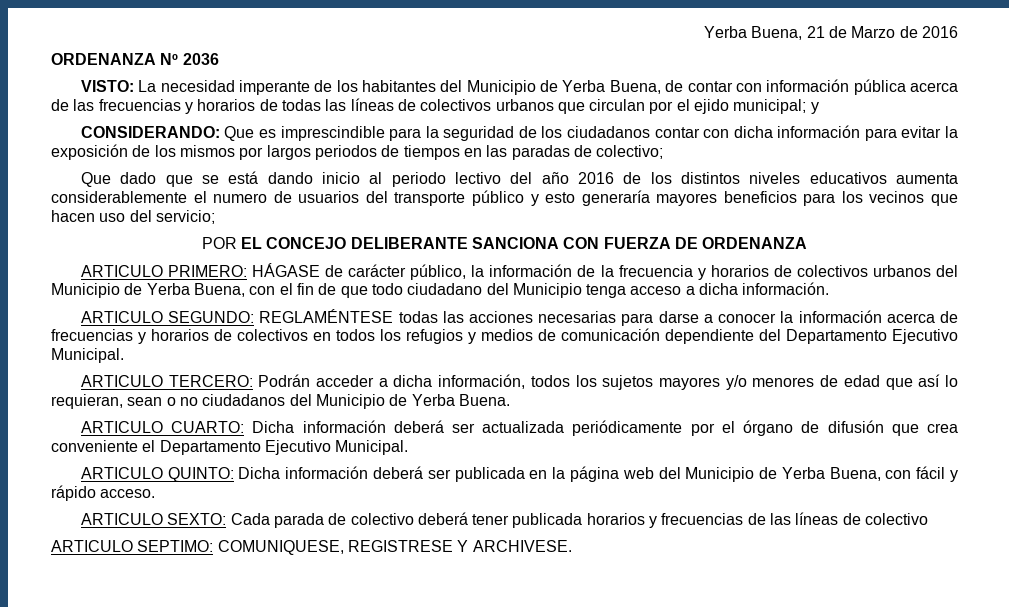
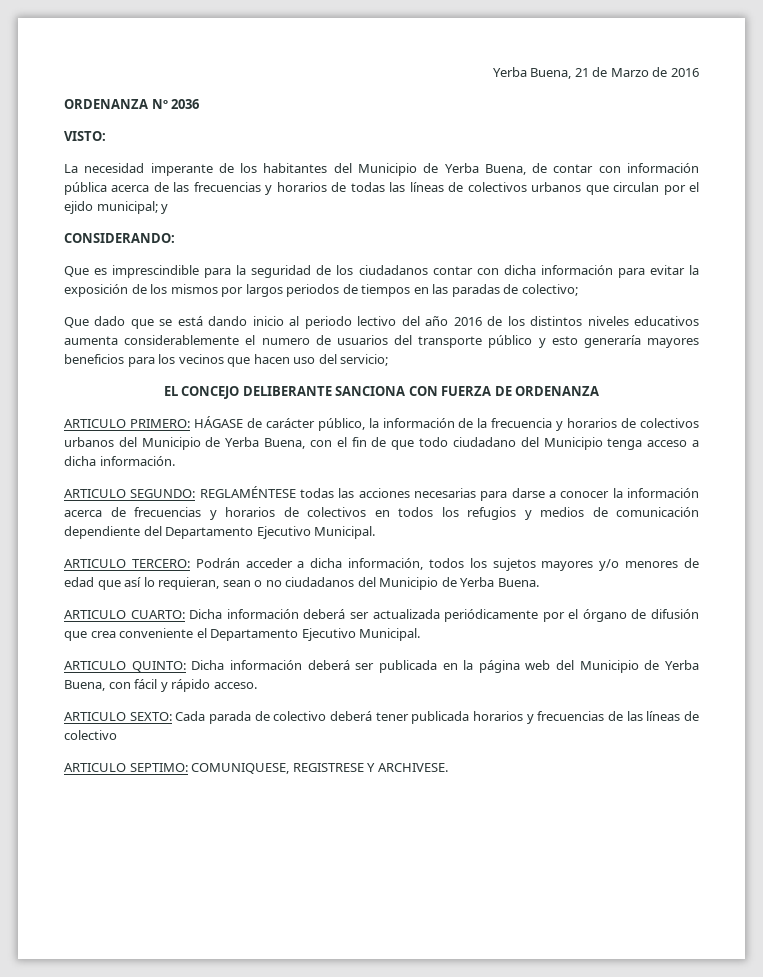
(134, 86) none -> (106, 136) //
(220, 132) none -> (175, 238) //
[201,237,237,249] POR -> (389, 360) none

